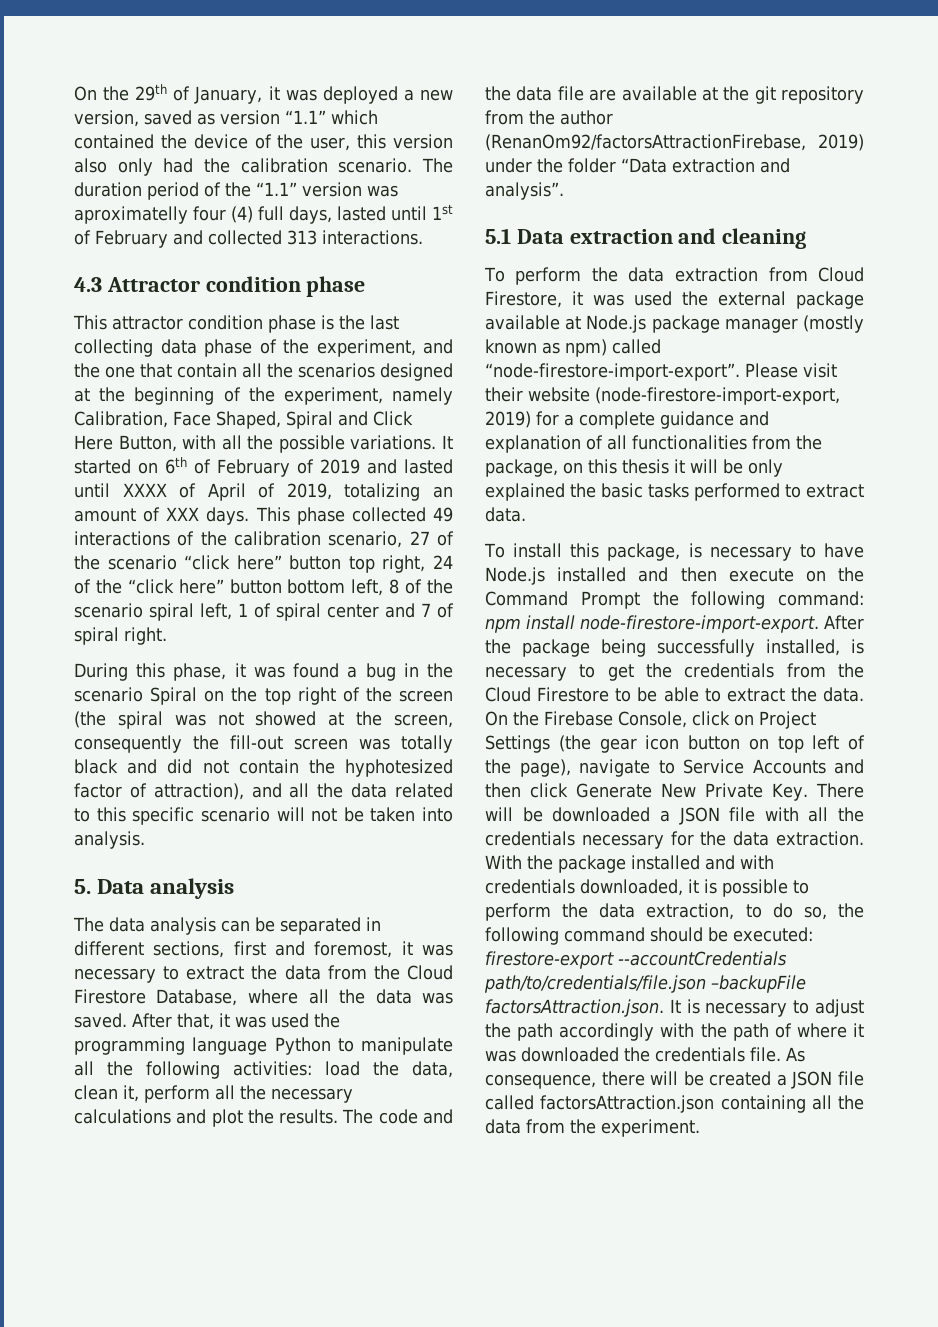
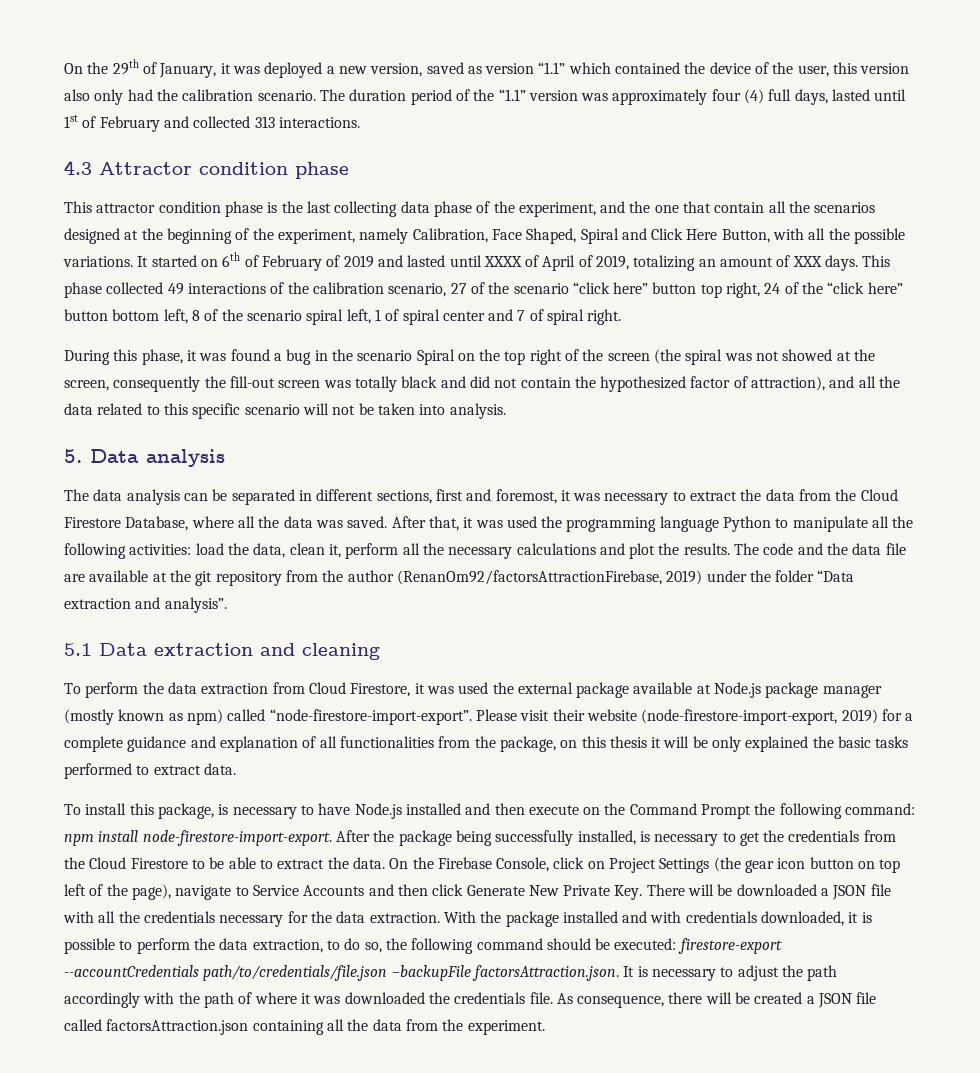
[74,206,188,224] aproximatelly -> [612,89,708,105] approximately
[345,759,453,777] hyphotesized -> [600,376,687,392] hypothesized

